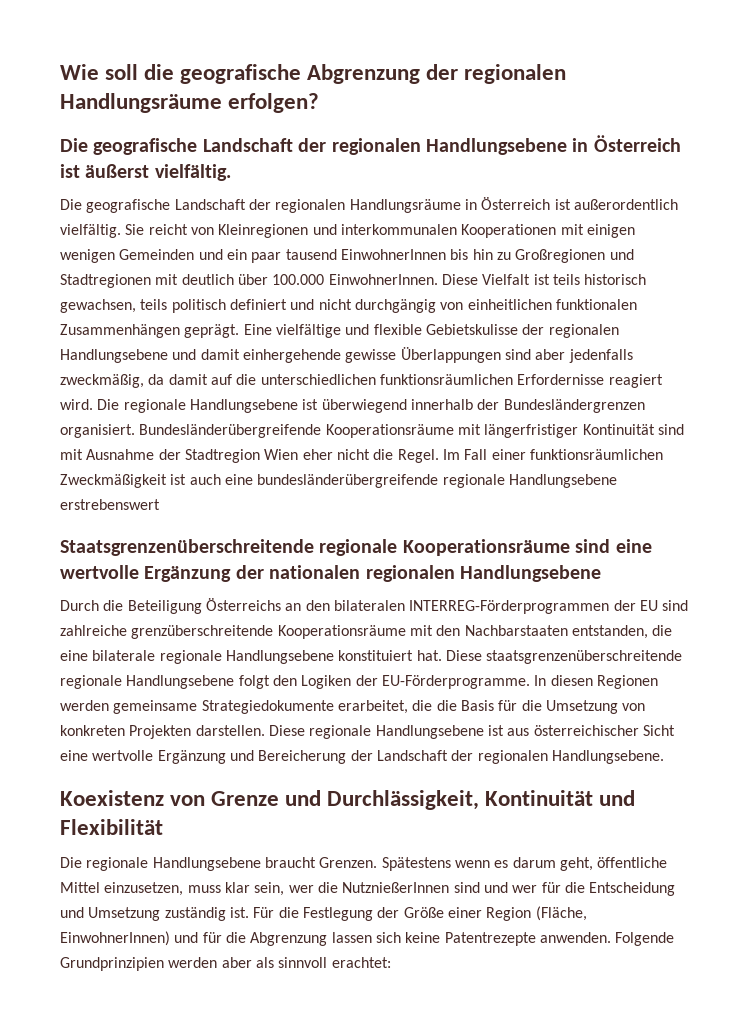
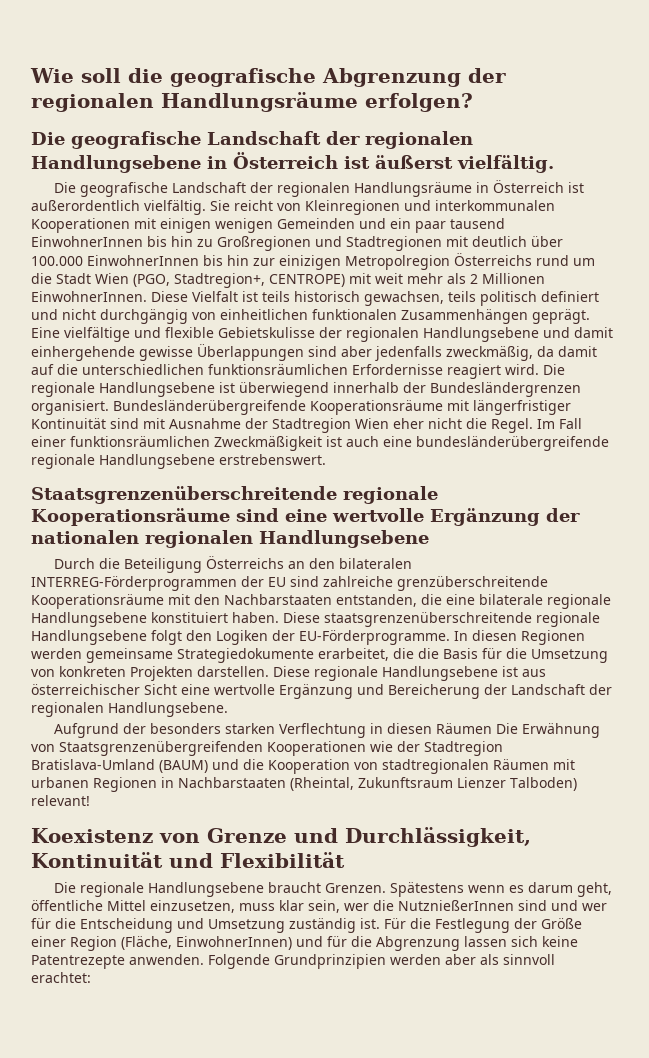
(325, 279) none -> [87,253,595,270] [31,273,545,288] EinwohnerInnen bis hin zur einizigen Metropolregion Österreichs rund um die Stadt Wien (PGO, Stadtregion+, CENTROPE) mit weit mehr als 2 Millionen
[60,499,160,510] erstrebenswert -> [219,454,326,465] erstrebenswert.
[416,650,442,661] hat. -> [232,612,279,623] haben.
(664, 757) none -> [53,723,600,738] [31,741,503,756] [31,759,575,774] [31,777,577,792] [31,795,90,806] // Aufgrund der besonders starken Verflechtung in diesen Räumen Die Erwähnung von Staatsgrenzenübergreifenden Kooperationen wie der Stadtregion Bratislava-Umland (BAUM) und die Kooperation von stadtregionalen Räumen mit urbanen Regionen in Nachbarstaaten (Rheintal, Zukunftsraum Lienzer Talboden) relevant!

